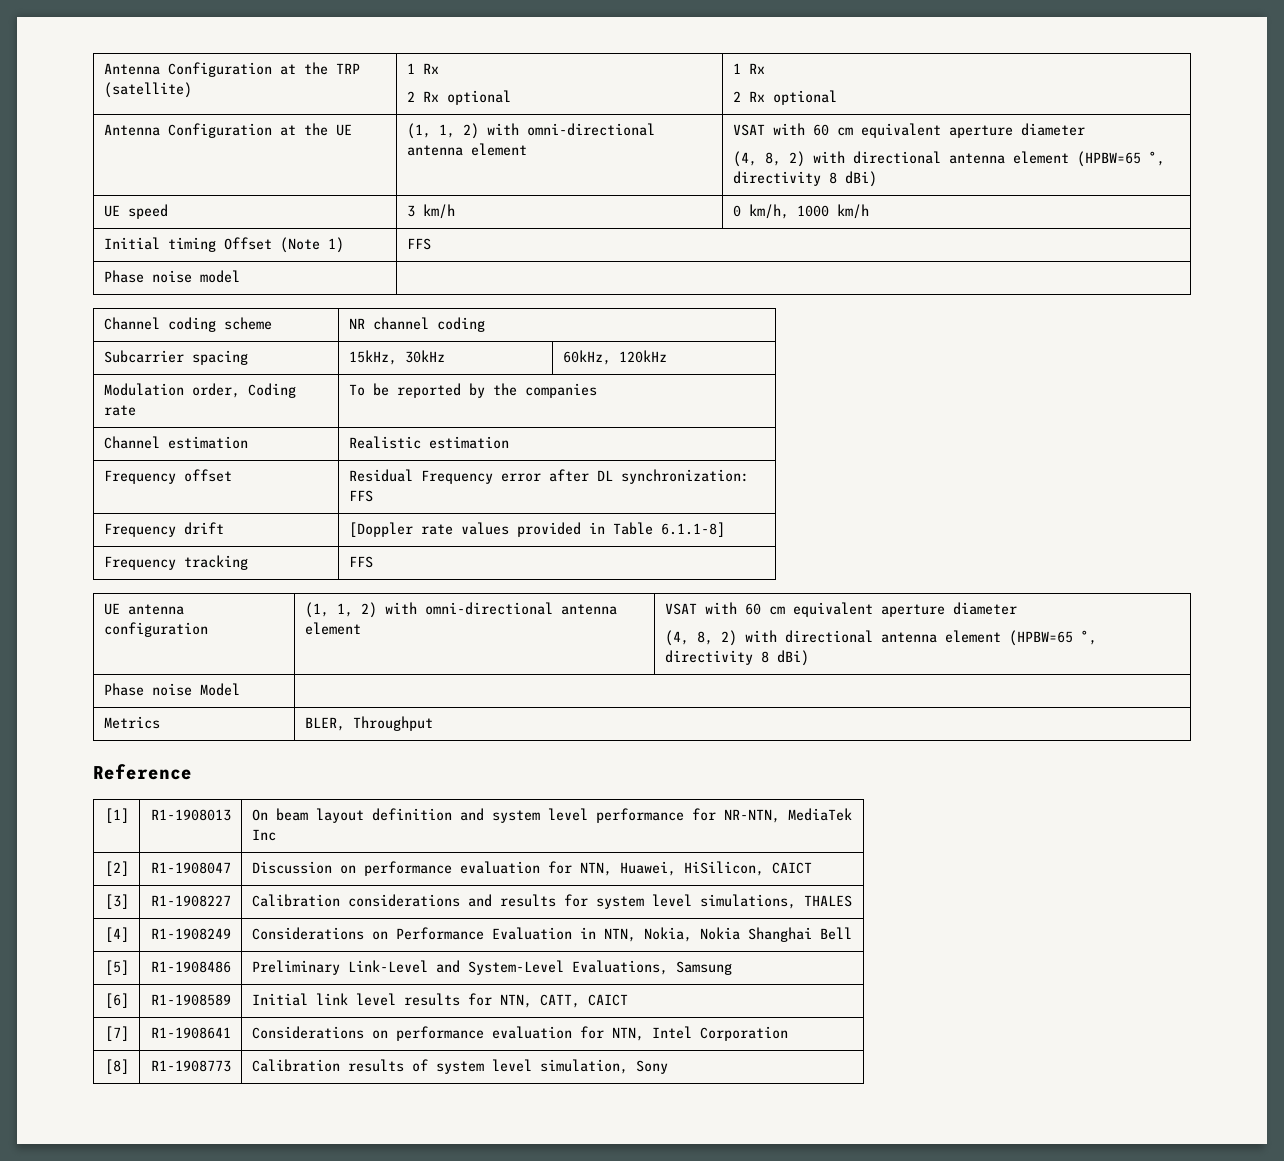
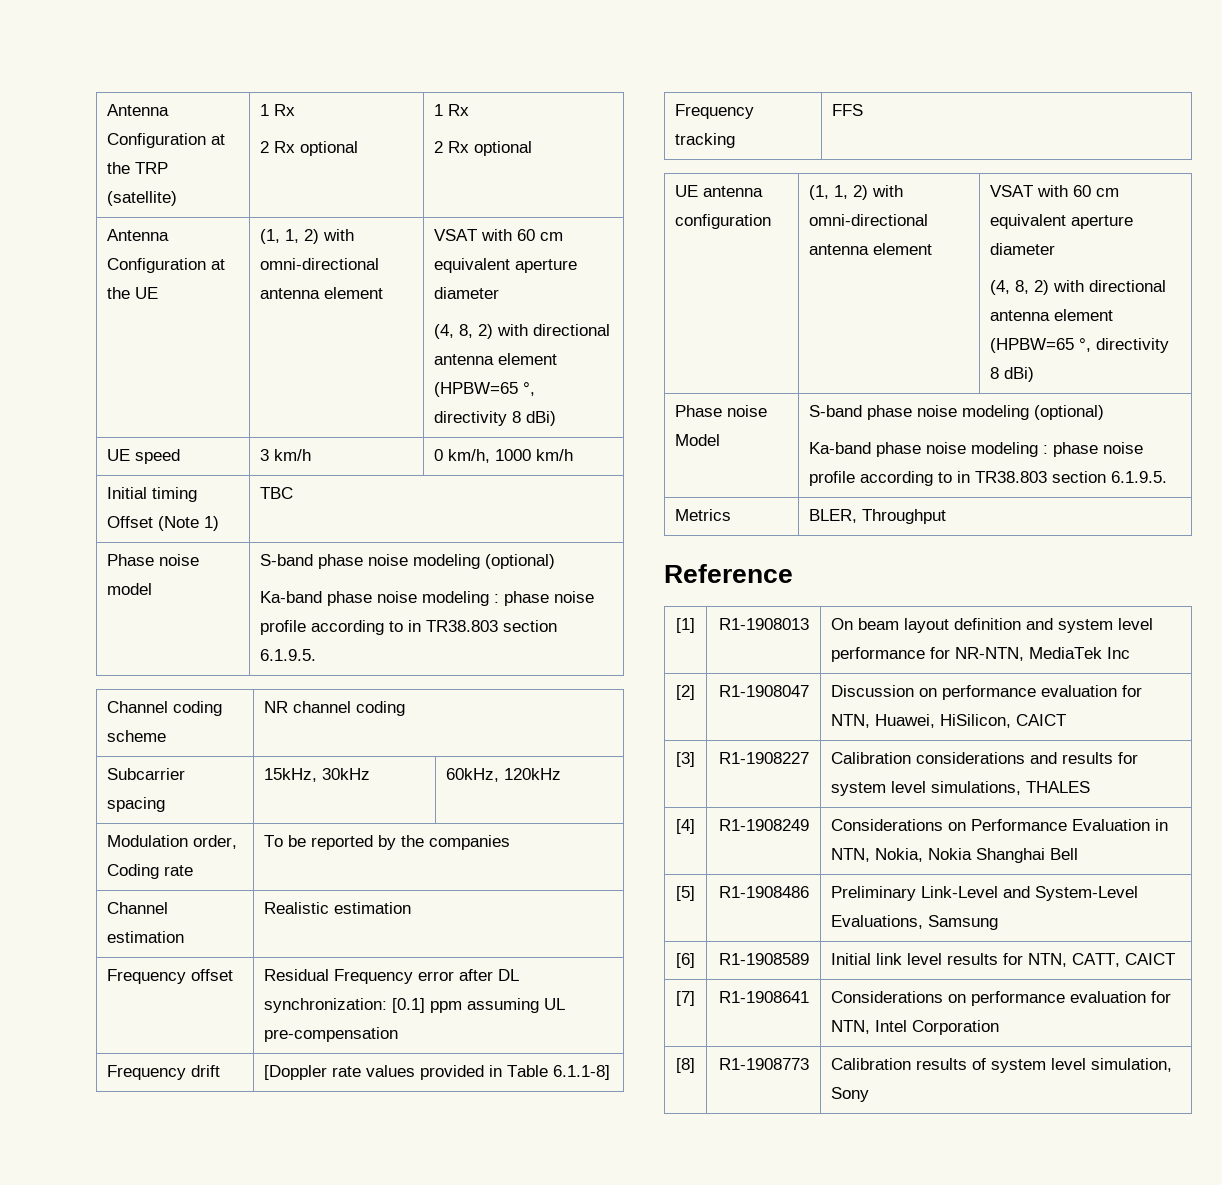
[406,238,431,250] FFS -> [260,487,294,499] TBC
(240, 276) none -> [260,554,556,569] [260,591,595,606] [260,620,558,635] [260,649,317,661] S-band phase noise modeling (optional) // Ka-band phase noise modeling : phase noise profile according to in TR38.803 section 6.1.9.5.
[348,490,373,502] FFS -> [392,998,566,1013] [264,1027,399,1042] [0.1] ppm assuming UL pre-compensation
(240, 689) none -> [809,405,1105,420] [809,442,1144,457] [809,471,1168,486] S-band phase noise modeling (optional) // Ka-band phase noise modeling : phase noise profile according to in TR38.803 section 6.1.9.5.

